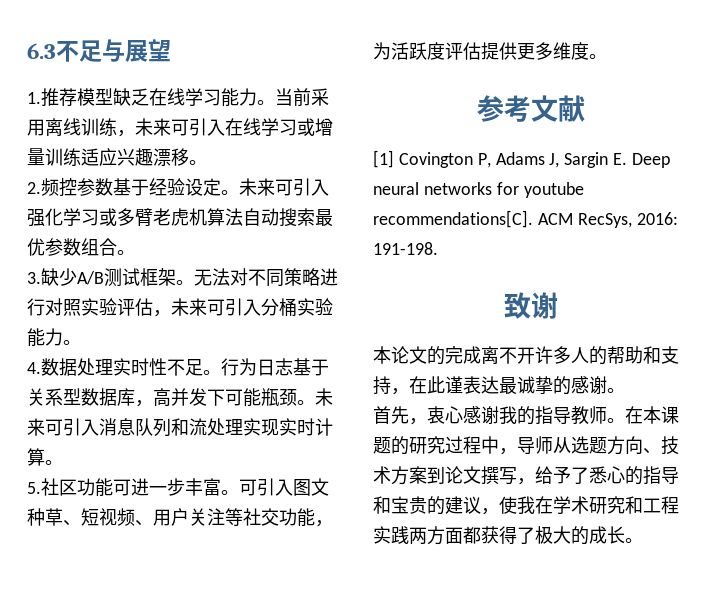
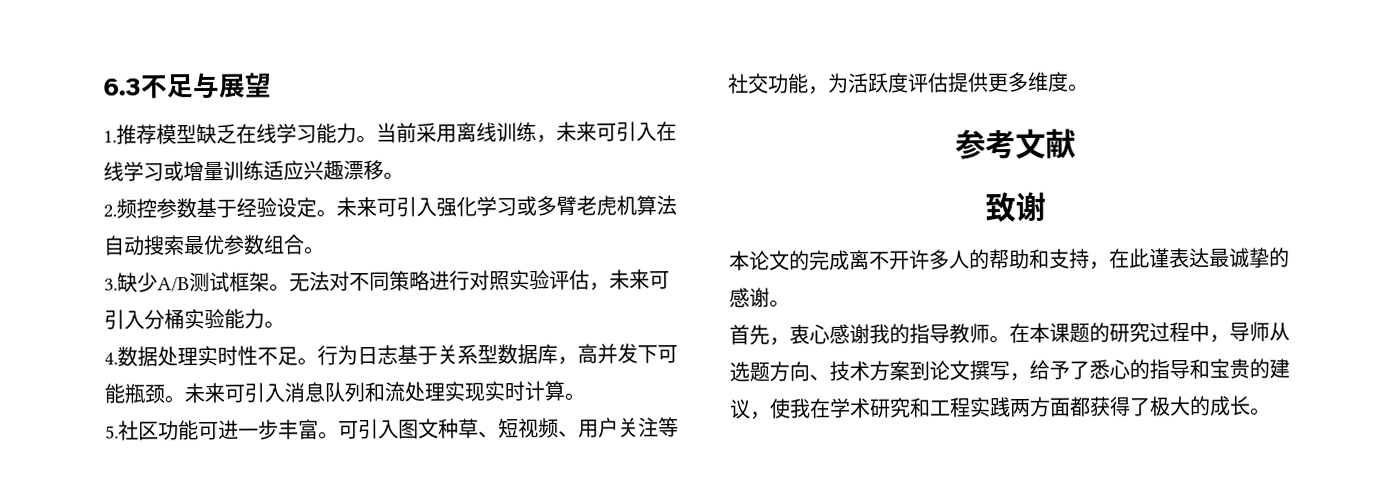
[373,150,671,168] [373,182,584,198] [373,210,678,228] [373,242,438,255] // [1] Covington P, Adams J, Sargin E. Deep neural networks for youtube recommendations[C]. ACM RecSys, 2016: 191-198. -> (1076, 143) none

